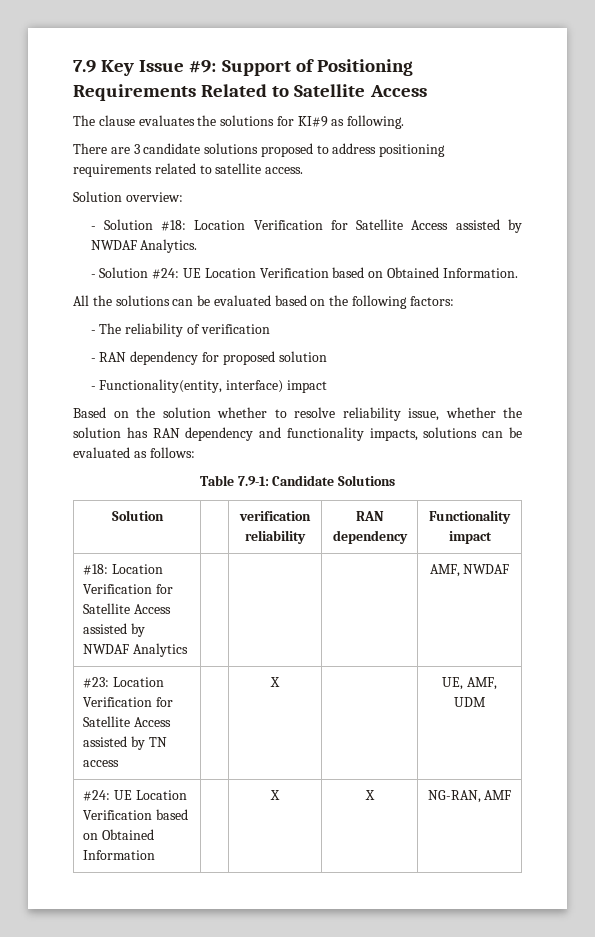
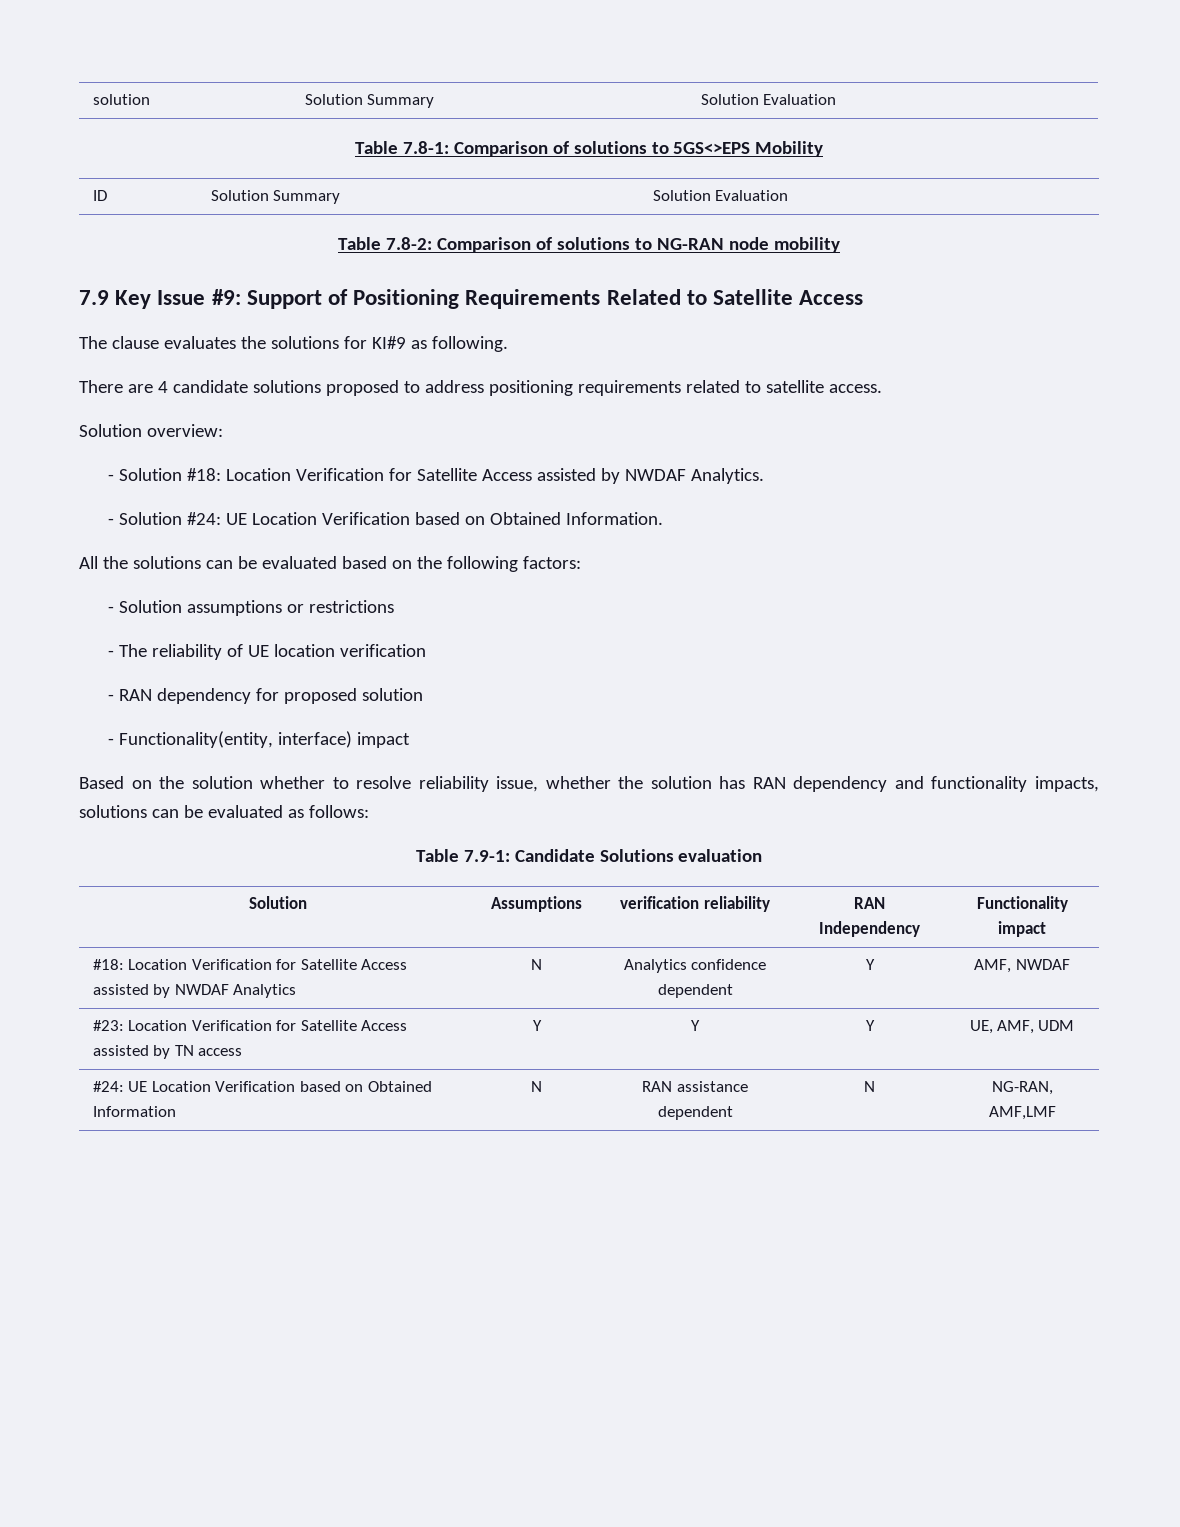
(73, 66) none -> [92,94,150,105] [304,94,435,108] [700,94,837,105] [354,141,824,157] [92,190,107,201] [210,190,341,204] [652,190,789,201] [338,237,840,253] solution | Solution Summary | Solution Evaluation // Table 7.8-1: Comparison of solutions to 5GS<>EPS Mobility // ID | Solution Summary | Solution Evaluation // Table 7.8-2: Comparison of solutions to NG-RAN node mobility //
[133,144,140,154] 3 -> [157,381,168,393] 4
(454, 301) none -> [108,600,395,616] // - Solution assumptions or restrictions
(201, 329) none -> [248,644,336,657] UE location
(396, 480) none -> [678,849,763,862] evaluation
(164, 515) none -> [491,896,582,912] Assumptions
[332,530,408,544] dependency -> [819,921,920,937] Independency
(188, 650) | | -> [531,959,542,970] [623,959,767,973] [657,984,733,998] [865,959,875,970] N | Analytics confidence dependent | Y
[270,677,280,687] | X | -> [532,1020,542,1031] [691,1020,701,1031] [865,1020,875,1031] Y | Y | Y
[270,790,280,800] [364,790,375,800] | X | X -> [531,1081,542,1092] [642,1081,748,1092] [657,1106,733,1120] [864,1081,875,1092] N | RAN assistance dependent | N
[484,790,512,800] AMF -> [988,1106,1056,1120] AMF,LMF

